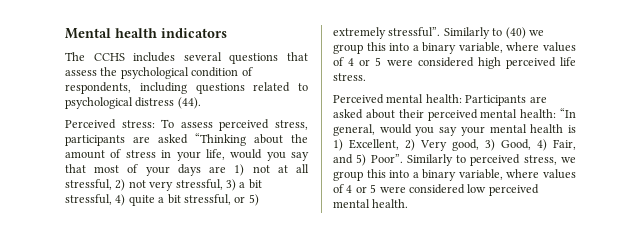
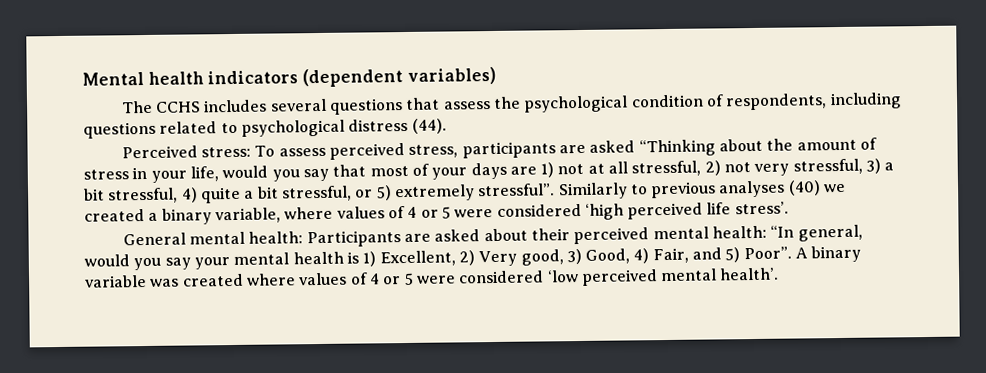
(227, 33) none -> [302,66,496,88] (dependent variables)
[505,27,544,39] [333,42,410,54] (40) we group this into -> [650,180,847,199] [84,209,145,222] previous analyses (40) we created
[477,57,501,69] high -> [584,203,624,220] ‘high
[333,73,366,81] [333,94,384,104] stress. // Perceived -> [734,201,789,215] [122,232,186,246] stress’. // General
[406,154,576,166] [333,169,576,181] [333,184,539,196] [333,199,409,208] Similarly to perceived stress, we group this into a binary variable, where values of 4 or 5 were considered low perceived mental health. -> [795,245,862,263] [85,267,780,288] A binary variable was created where values of 4 or 5 were considered ‘low perceived mental health’.

